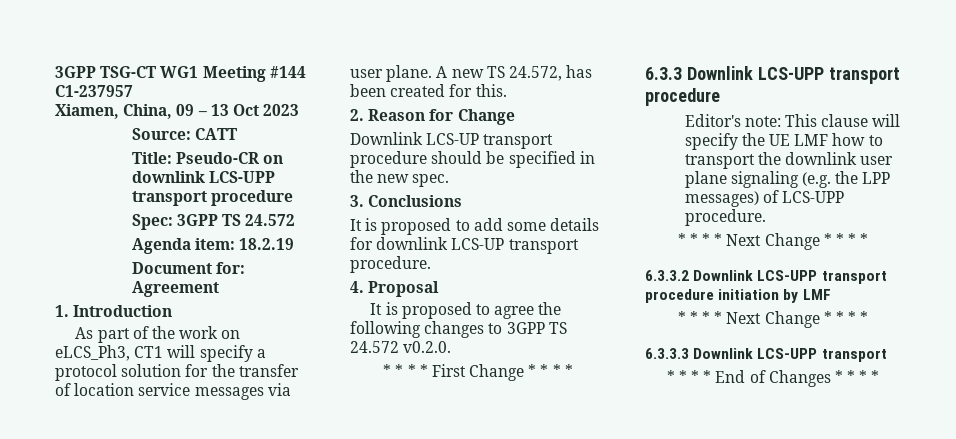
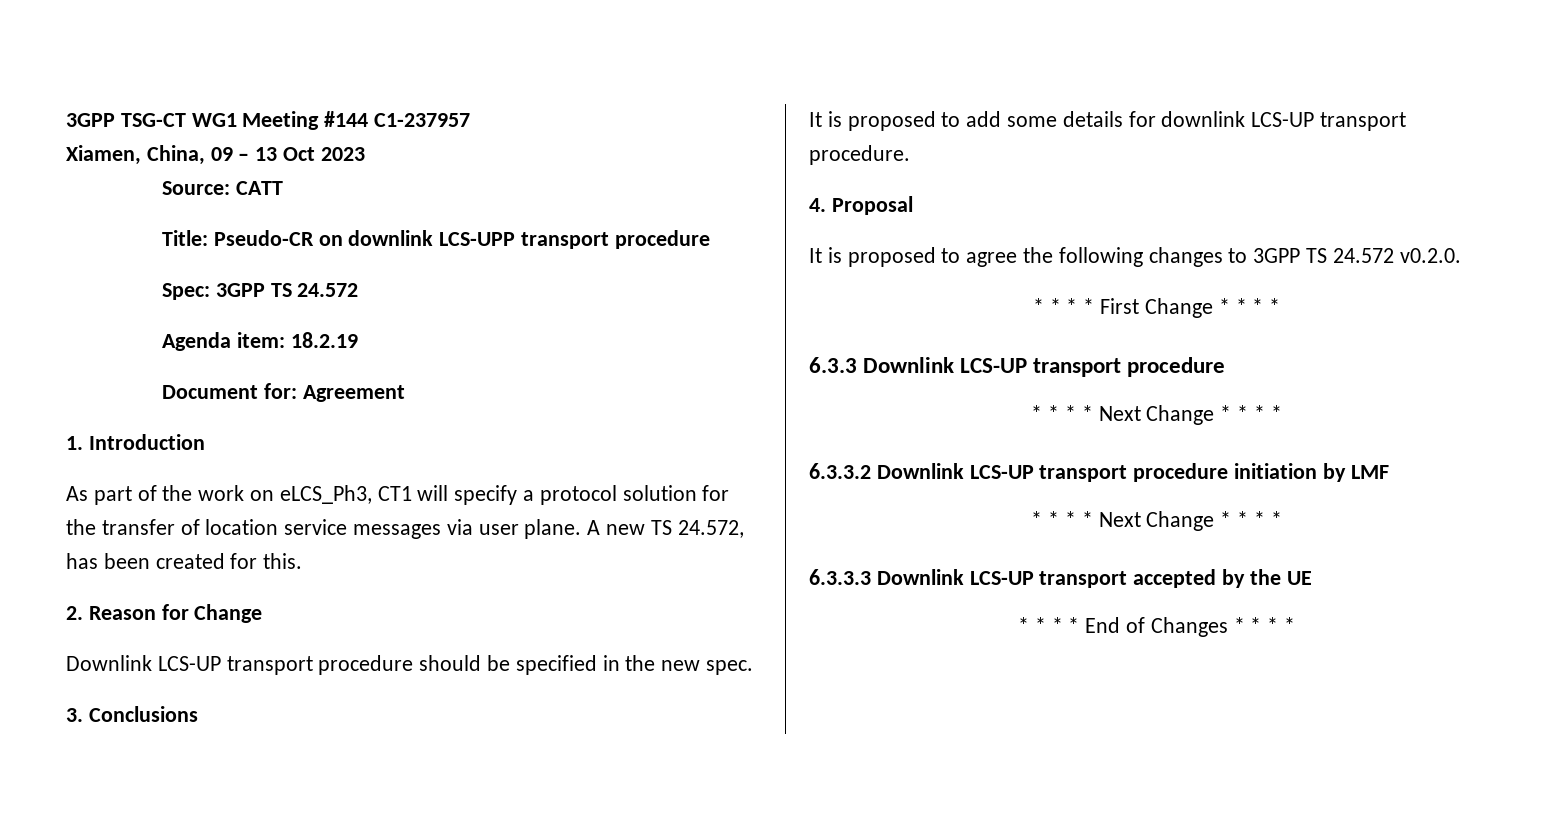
[757,67,900,84] [645,88,720,106] [684,114,901,127] [684,133,883,150] [684,152,894,169] [684,171,891,188] [684,190,845,207] [684,209,766,226] LCS-UPP transport procedure // Editor's note: This clause will specify the UE LMF how to transport the downlink user plane signaling (e.g. the LPP messages) of LCS-UPP procedure. -> [960,357,1226,377] LCS-UP transport procedure
[757,270,818,281] LCS-UPP -> [969,465,1034,479] LCS-UP
[757,348,887,362] LCS-UPP transport -> [969,569,1312,588] LCS-UP transport accepted by the UE

